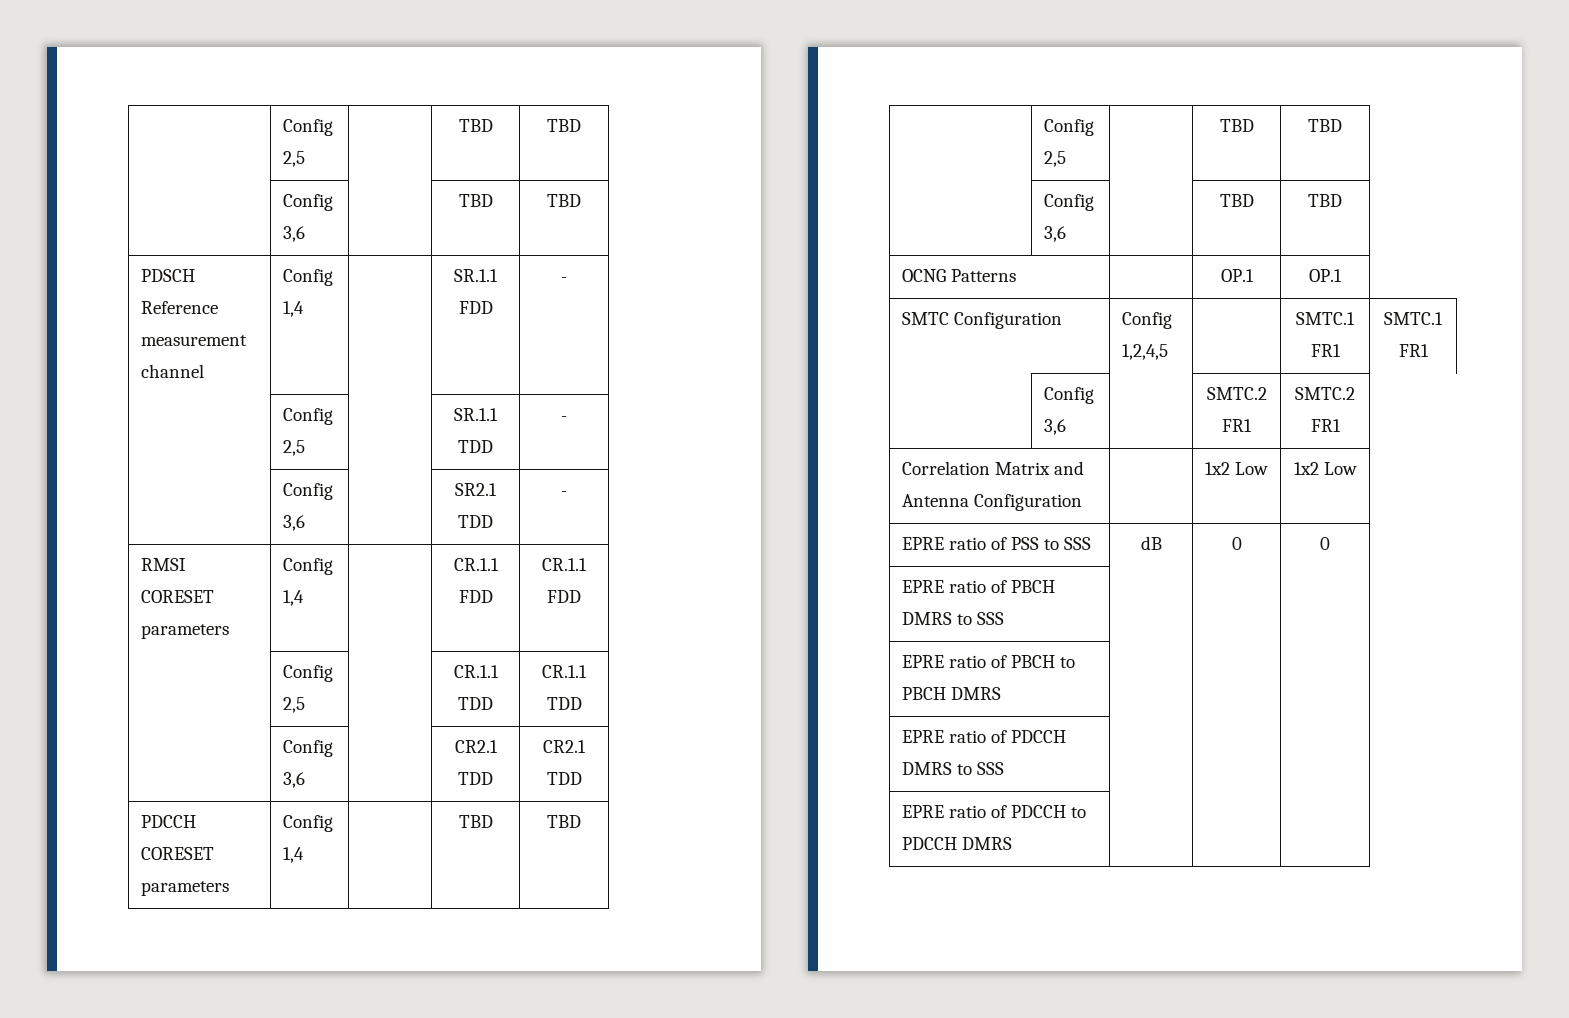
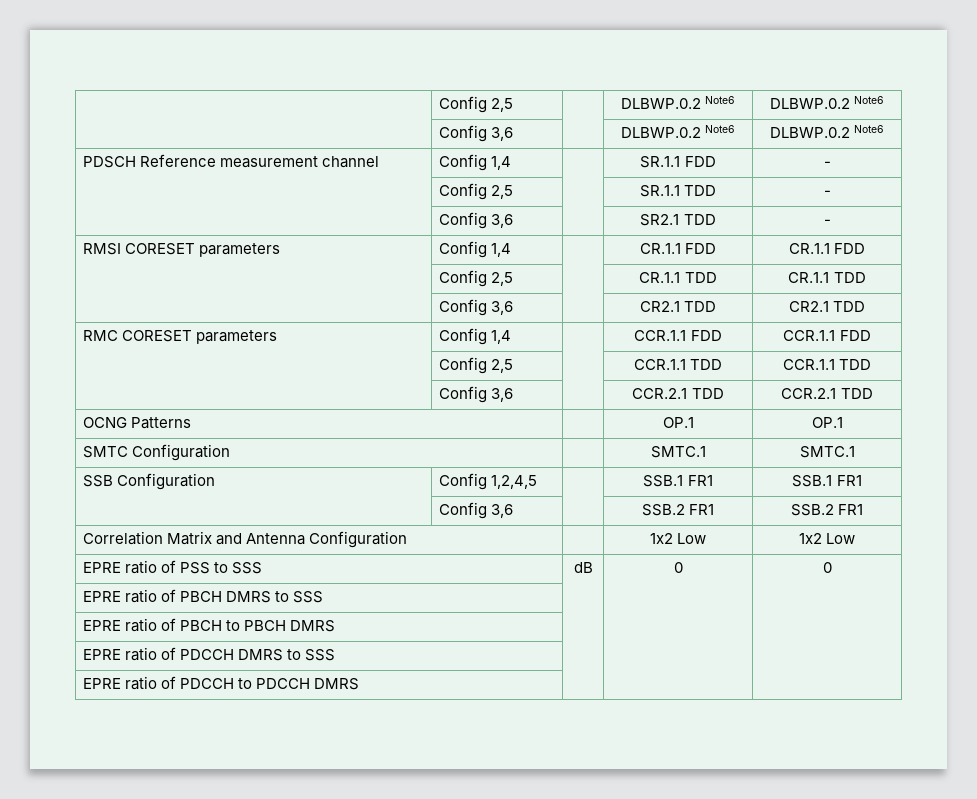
[282,119,333,136] [282,151,305,167] [458,119,493,132] [547,119,581,132] [282,194,333,211] [282,226,305,242] [458,194,493,207] [547,194,581,207] | Config 2,5 | | TBD | TBD // | Config 3,6 | | TBD | TBD -> [439,96,514,113] [620,96,736,109] [769,96,885,109] [439,125,514,142] [620,125,736,138] [769,125,885,138] | Config 2,5 | | DLBWP.0.2 Note6 | DLBWP.0.2 Note6 // | Config 3,6 | | DLBWP.0.2 Note6 | DLBWP.0.2 Note6
[140,815,196,828] [140,847,214,860] [140,881,229,896] [282,815,333,832] [282,847,304,863] [458,815,493,828] [547,815,581,828] [1043,119,1094,136] [1043,151,1066,167] [1219,119,1254,132] [1308,119,1342,132] [1043,194,1094,211] [1043,226,1066,242] [1219,194,1254,207] [1308,194,1342,207] PDCCH CORESET parameters | Config 1,4 | | TBD | TBD // | Config 2,5 | | TBD | TBD // | Config 3,6 | | TBD | TBD -> [83,330,278,344] [439,328,512,345] [634,330,722,341] [783,330,871,341] [439,357,514,374] [633,359,723,370] [782,359,872,370] [439,386,514,403] [632,388,724,399] [781,388,873,399] RMC CORESET parameters | Config 1,4 | | CCR.1.1 FDD | CCR.1.1 FDD // | Config 2,5 | | CCR.1.1 TDD | CCR.1.1 TDD // | Config 3,6 | | CCR.2.1 TDD | CCR.2.1 TDD
(1062, 320) none -> [650,446,706,458] [799,446,855,458] [83,473,216,490] | SMTC.1 | SMTC.1 // SSB Configuration |
[1296,312,1355,325] [1310,344,1341,357] [1384,312,1443,325] SMTC.1 FR1 | SMTC.1 -> [643,475,713,487] [792,475,833,487] SSB.1 FR1 | SSB.1
[1206,387,1267,400] [1222,419,1252,432] [1295,387,1355,400] SMTC.2 FR1 | SMTC.2 -> [641,504,715,516] [790,504,834,516] SSB.2 FR1 | SSB.2

